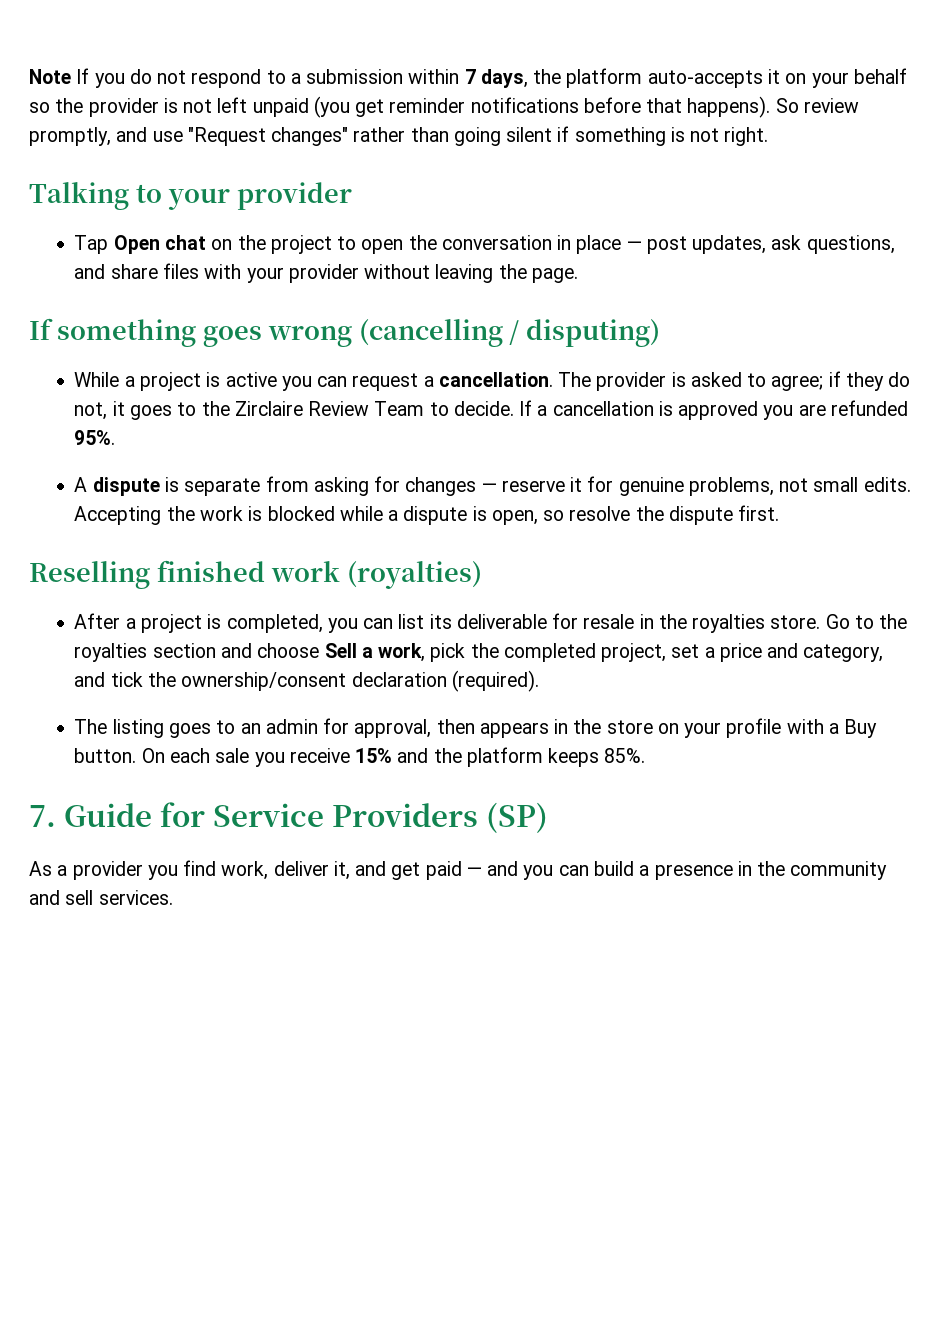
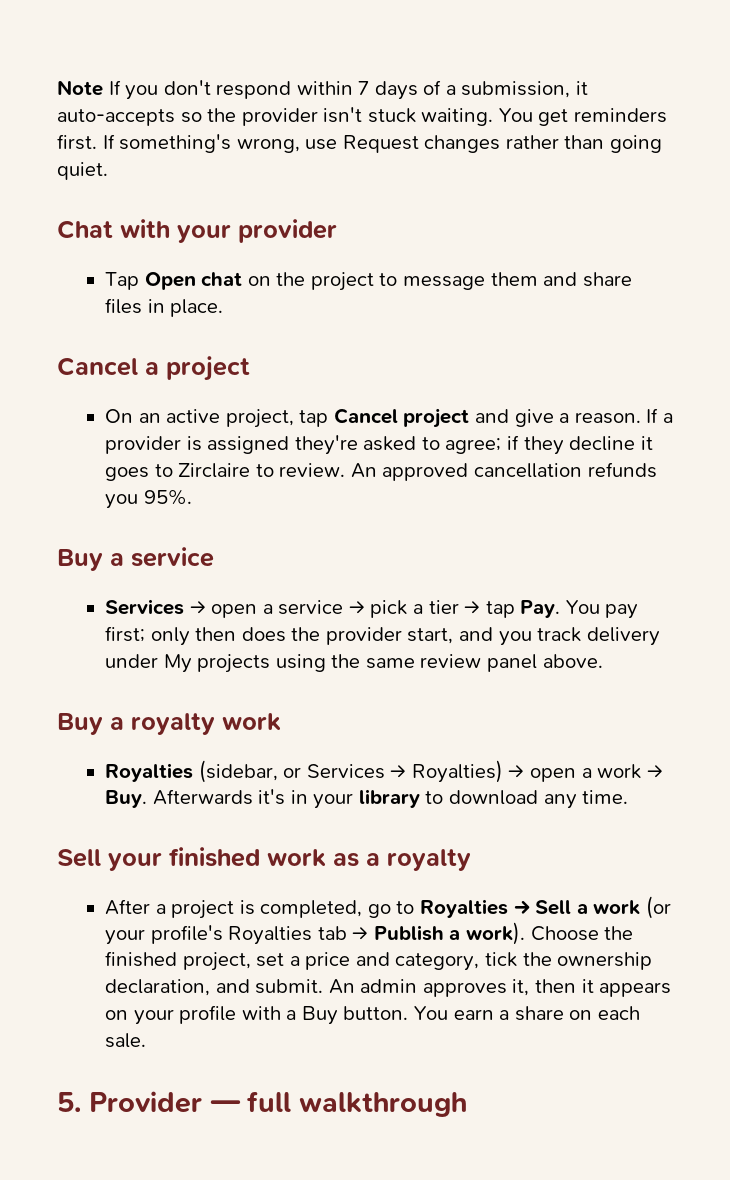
[129,68,907,88] [29,96,859,118] [29,126,769,146] [29,182,162,210] do not respond to a submission within 7 days, the platform auto-accepts it on your behalf so the provider is not left unpaid (you get reminder notifications before that happens). So review promptly, and use "Request changes" rather than going silent if something is not right. // Talking to -> [163,80,588,100] [57,107,667,126] [57,134,662,153] [57,162,108,180] [57,219,170,239] don't respond within 7 days of a submission, it auto-accepts so the provider isn't stuck waiting. You get reminders first. If something's wrong, use Request changes rather than going quiet. // Chat with
[361,235,895,254] [74,263,578,283] [29,318,661,347] [74,372,686,391] open the conversation in place — post updates, ask questions, and share files with your provider without leaving the page. // If something goes wrong (cancelling / disputing) // While a project is active you can request a cancellation. The provider is -> [403,272,632,290] [105,298,224,317] [57,356,250,381] [105,408,673,428] [105,435,358,455] message them and share files in place. // Cancel a project // On an active project, tap Cancel project and give a reason. If a provider is assigned they're
[888,372,911,387] [74,402,108,420] do not, -> [569,436,636,451] decline
[201,400,908,420] [74,430,116,445] [74,476,911,496] [74,505,780,525] [29,560,482,589] the Zirclaire Review Team to decide. If a cancellation is approved you are refunded 95%. // A dispute is separate from asking for changes — reserve it for genuine problems, not small edits. Accepting the work is blocked while a dispute is open, so resolve the dispute first. // Reselling finished work (royalties) -> [178,462,657,481] [105,489,192,509] [57,547,214,571] [105,599,639,619] [105,626,660,646] [105,654,603,673] [57,713,281,735] [105,760,663,783] [105,789,629,809] [57,847,471,871] Zirclaire to review. An approved cancellation refunds you 95%. // Buy a service // Services → open a service → pick a tier → tap Pay. You pay first; only then does the provider start, and you track delivery under My projects using the same review panel above. // Buy a royalty work // Royalties (sidebar, or Services → Royalties) → open a work → Buy. Afterwards it's in your library to download any time. // Sell your finished work as a royalty
[327,613,908,633] [74,643,596,662] you can list its deliverable for resale in the royalties store. Go to the royalties section and choose Sell a work, pick the completed -> [367,896,671,919] [105,922,634,945] [105,951,178,967] go to Royalties → Sell a work (or your profile's Royalties tab → Publish a work). Choose the finished
[74,672,106,687] and -> (480, 962) none
[181,670,539,692] [74,718,653,738] ownership/consent declaration (required). // The listing goes to an admin for approval, then appears in the store -> [557,952,653,970] [105,979,672,997] ownership declaration, and submit. An admin approves it, then it appears
[141,747,646,767] [29,802,548,833] [29,860,888,880] [29,890,173,905] On each sale you receive 15% and the platform keeps 85%. // 7. Guide for Service Providers (SP) // As a provider you find work, deliver it, and get paid — and you can build a presence in the community and sell services. -> [414,1006,640,1021] [105,1033,147,1048] [57,1091,467,1117] You earn a share on each sale. // 5. Provider — full walkthrough

